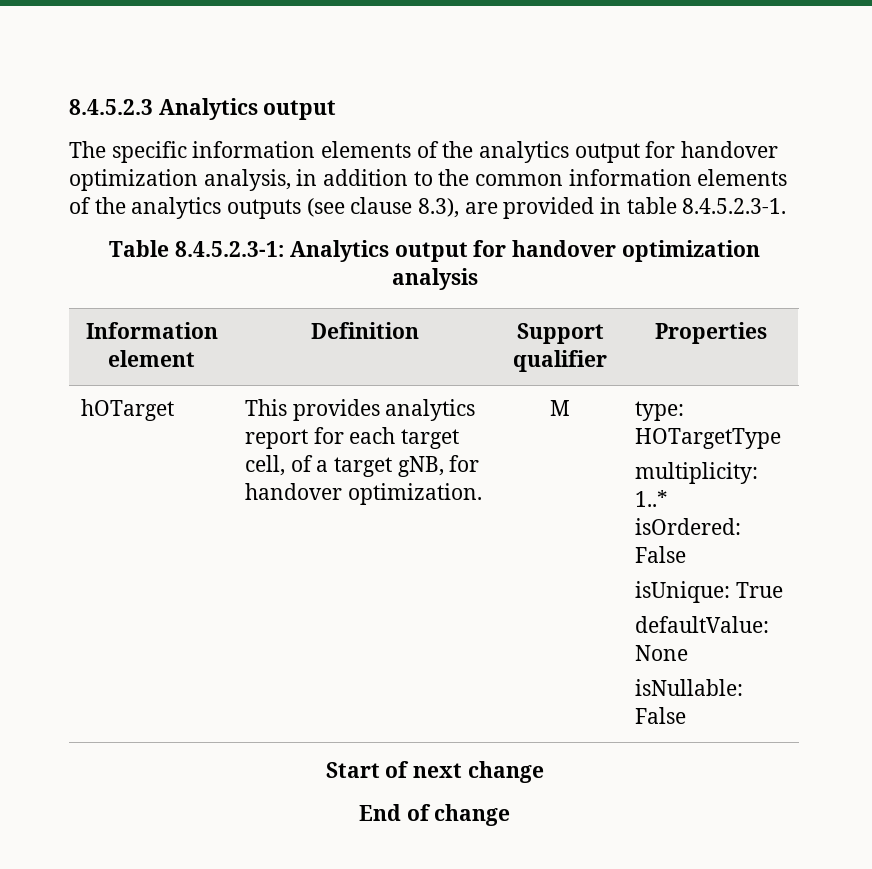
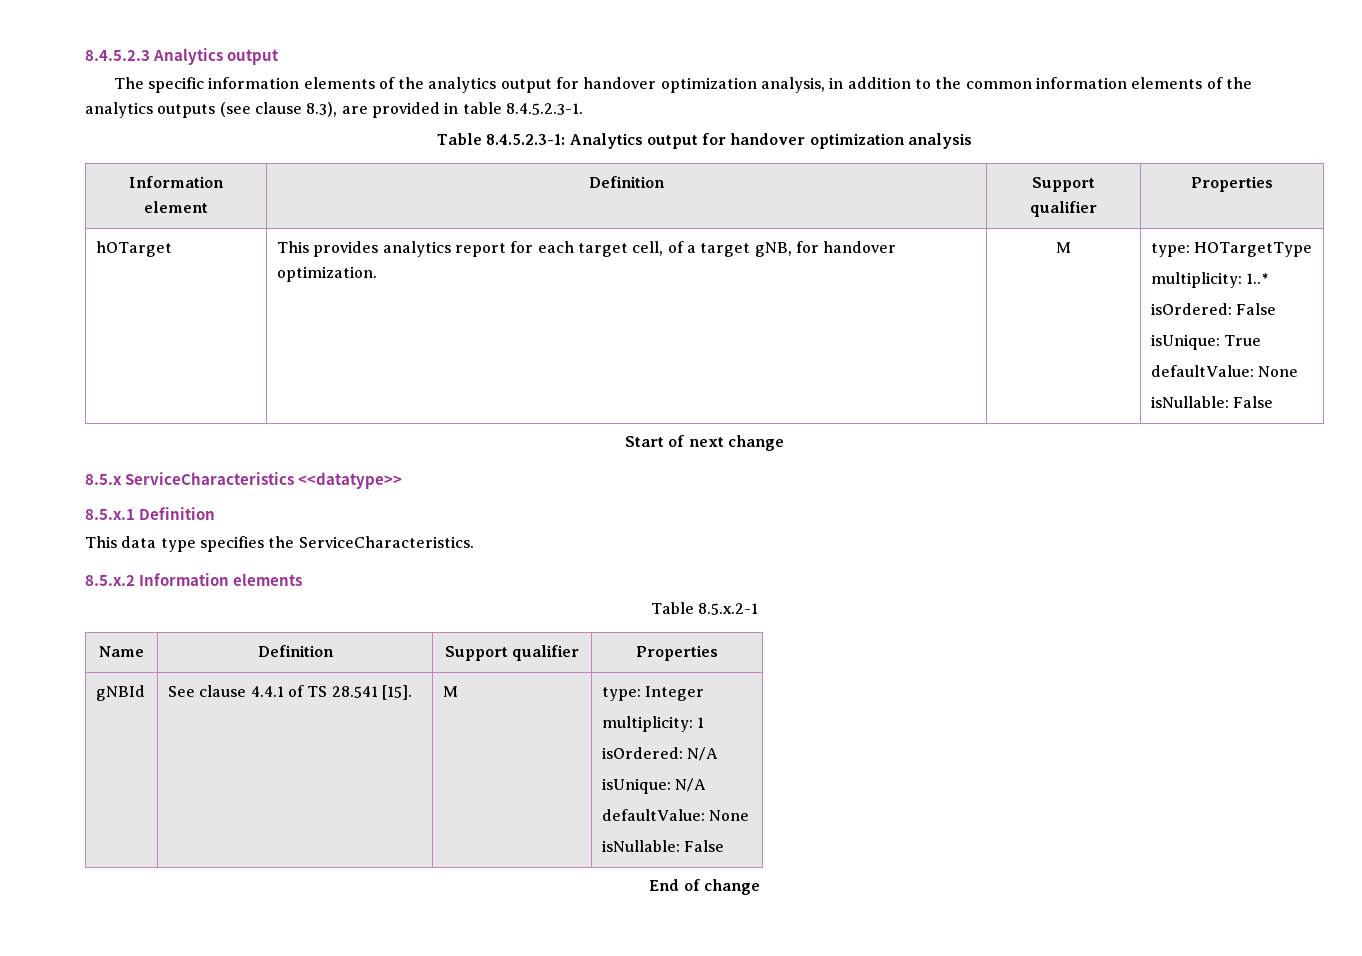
(544, 772) none -> [85,472,403,489] [85,507,216,520] [85,536,474,552] [85,573,303,586] [650,602,759,615] [99,646,144,657] [257,645,334,657] [444,645,580,661] [636,645,718,661] [96,685,146,701] [168,685,413,700] [443,686,459,697] [602,686,705,701] [602,716,705,732] [602,747,719,761] [602,778,707,794] [602,809,750,821] [602,840,725,852] // 8.5.x ServiceCharacteristics <<datatype>> // 8.5.x.1 Definition // This data type specifies the ServiceCharacteristics. // 8.5.x.2 Information elements // Table 8.5.x.2-1 // Name | Definition | Support qualifier | Properties // gNBId | See clause 4.4.1 of TS 28.541 [15]. | M | type: Integer // multiplicity: 1 // isOrdered: N/A // isUnique: N/A // defaultValue: None // isNullable: False

